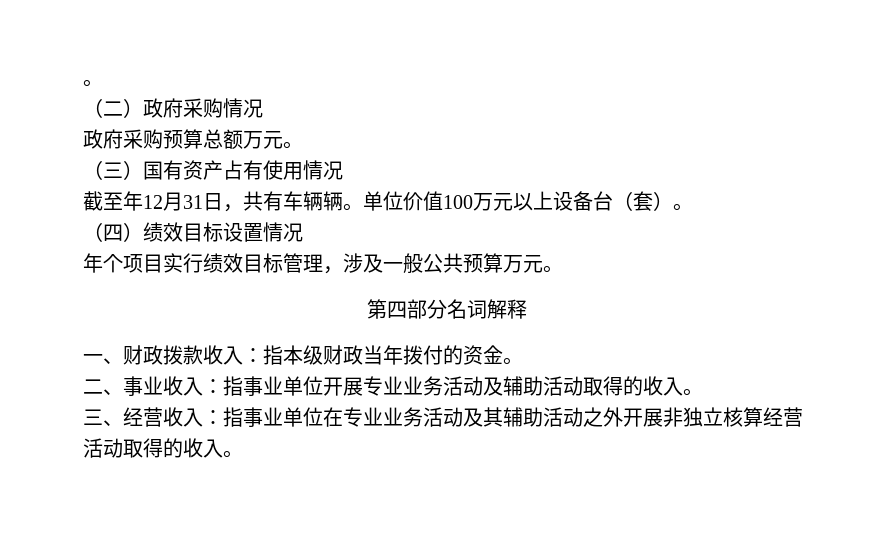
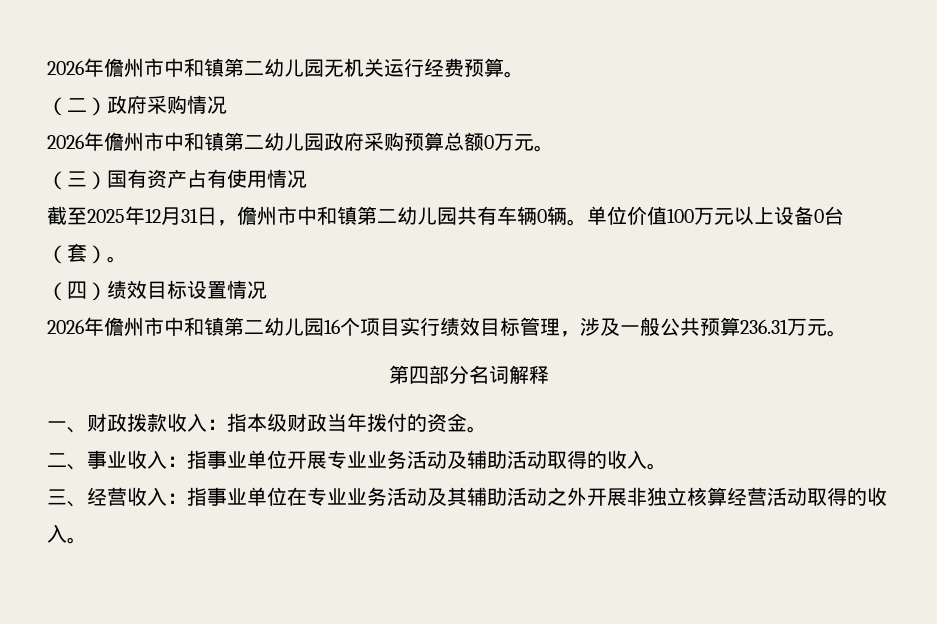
(83, 83) none -> [47,58,504,78] 2026年儋州市中和镇第二幼儿园无机关运行经费预算
(263, 108) none -> [47,132,324,152] 2026年儋州市中和镇第二幼儿园
(243, 139) none -> [484,135,494,149] 0
(123, 201) none -> [87,209,125,223] 2025
(243, 208) none -> [237,206,457,226] 儋州市中和镇第二幼儿园
(323, 201) none -> [537,209,547,223] 0
(593, 201) none -> [814,209,824,223] 0
[83,253,103,273] 年 -> [47,317,340,337] 2026年儋州市中和镇第二幼儿园16
(503, 263) none -> [740,319,788,334] 236.31

